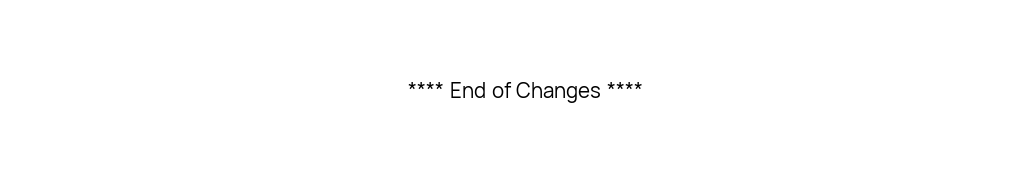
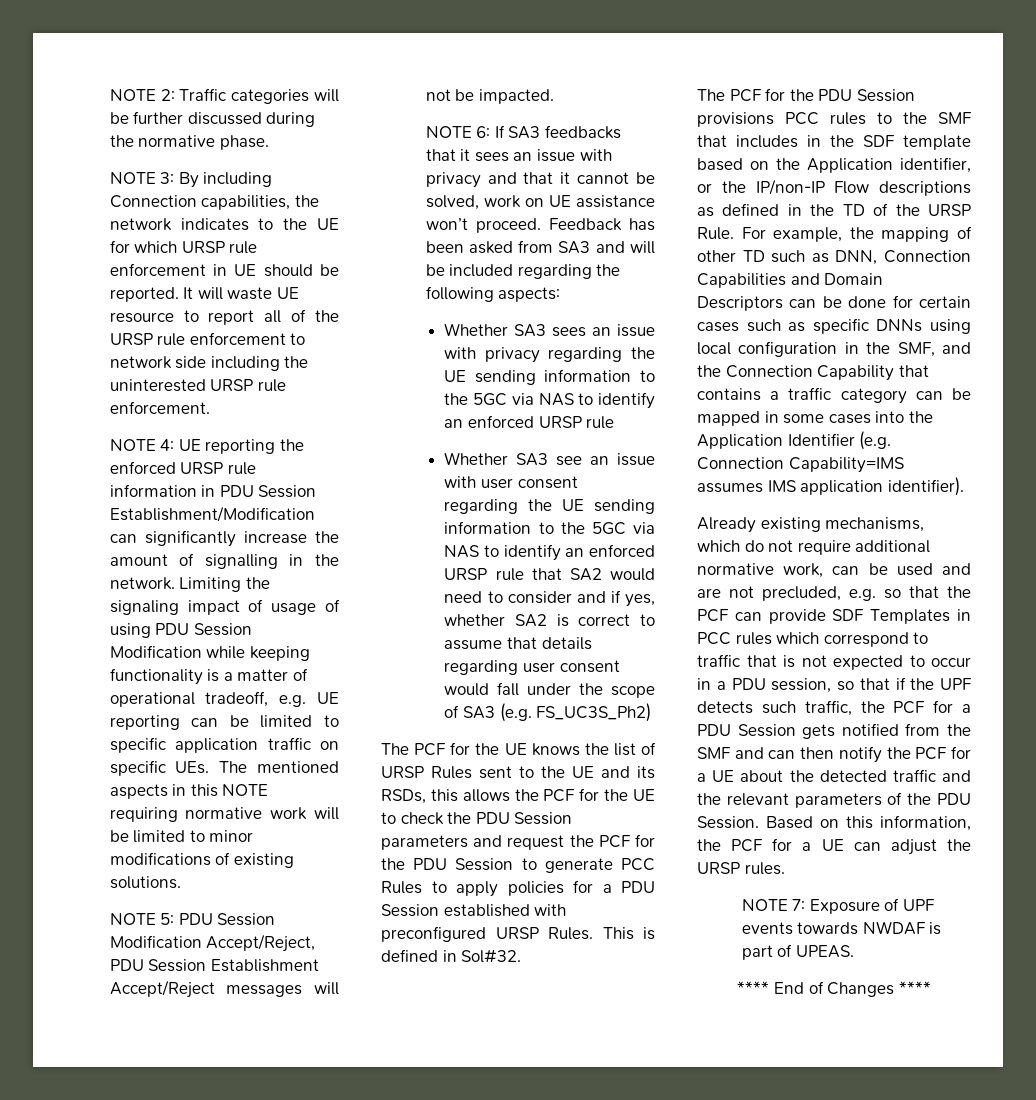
(408, 90) none -> [109,88,339,104] [109,111,316,127] [109,135,269,150] [109,172,273,188] [109,195,319,210] [109,218,339,231] [109,240,258,254] [109,263,339,277] [109,287,300,302] [109,309,339,325] [109,332,306,346] [109,356,309,371] [109,379,286,392] [109,401,210,414] [109,439,305,454] [109,461,256,475] [109,484,317,498] [109,506,315,522] [109,530,339,547] [109,553,339,569] [109,577,270,592] [109,599,340,615] [109,623,252,638] [109,645,310,661] [109,668,309,685] [109,691,339,707] [109,715,339,730] [109,737,339,753] [109,760,339,776] [109,784,269,799] [109,807,339,822] [109,830,254,843] [109,852,294,868] [109,876,181,889] [109,913,276,926] [109,934,316,952] [109,959,319,972] [109,980,339,998] [425,89,554,104] [425,125,622,139] [425,149,612,162] [425,172,655,188] [425,195,655,210] [425,218,655,233] [425,240,655,254] [425,264,621,279] [425,286,561,302] [444,323,655,337] [444,347,655,363] [444,369,655,385] [444,392,655,409] [444,415,615,429] [444,452,655,466] [444,476,578,489] [444,499,655,514] [444,521,655,535] [444,544,655,561] [444,568,655,581] [444,590,655,607] [444,614,655,627] [444,637,592,650] [444,660,620,675] [444,682,655,698] [444,703,652,722] [381,742,656,756] [381,766,655,779] [381,788,655,804] [381,812,573,825] [381,834,655,850] [381,858,655,873] [381,880,655,897] [381,904,567,917] [381,926,655,942] [381,949,522,963] [697,88,915,102] [697,112,971,127] [697,135,971,150] [697,157,971,173] [697,179,971,196] [697,203,971,217] [697,226,972,242] [697,250,971,265] [697,273,884,288] [697,295,971,311] [697,318,971,334] [697,341,971,357] [697,365,929,381] [697,387,971,404] [697,411,933,426] [697,431,892,450] [697,457,904,473] [697,477,964,496] [697,517,925,533] [697,540,931,555] [697,563,971,578] [697,586,971,601] [697,609,971,624] [697,632,929,647] [697,654,971,670] [697,677,971,693] [697,700,971,716] [697,723,971,739] [697,746,971,763] [697,769,971,782] [697,792,971,808] [697,815,971,831] [697,838,971,855] [697,862,785,875] [741,898,935,914] [741,921,942,935] [741,944,854,960] NOTE 2: Traffic categories will be further discussed during the normative phase. // NOTE 3: By including Connection capabilities, the network indicates to the UE for which URSP rule enforcement in UE should be reported. It will waste UE resource to report all of the URSP rule enforcement to network side including the uninterested URSP rule enforcement. // NOTE 4: UE reporting the enforced URSP rule information in PDU Session Establishment/Modification can significantly increase the amount of signalling in the network. Limiting the signaling impact of usage of using PDU Session Modification while keeping functionality is a matter of operational tradeoff, e.g. UE reporting can be limited to specific application traffic on specific UEs. The mentioned aspects in this NOTE requiring normative work will be limited to minor modifications of existing solutions. // NOTE 5: PDU Session Modification Accept/Reject, PDU Session Establishment Accept/Reject messages will not be impacted. // NOTE 6: If SA3 feedbacks that it sees an issue with privacy and that it cannot be solved, work on UE assistance won’t proceed. Feedback has been asked from SA3 and will be included regarding the following aspects: // Whether SA3 sees an issue with privacy regarding the UE sending information to the 5GC via NAS to identify an enforced URSP rule // Whether SA3 see an issue with user consent regarding the UE sending information to the 5GC via NAS to identify an enforced URSP rule that SA2 would need to consider and if yes, whether SA2 is correct to assume that details regarding user consent would fall under the scope of SA3 (e.g. FS_UC3S_Ph2) // The PCF for the UE knows the list of URSP Rules sent to the UE and its RSDs, this allows the PCF for the UE to check the PDU Session parameters and request the PCF for the PDU Session to generate PCC Rules to apply policies for a PDU Session established with preconfigured URSP Rules. This is defined in Sol#32. // The PCF for the PDU Session provisions PCC rules to the SMF that includes in the SDF template based on the Application identifier, or the IP/non-IP Flow descriptions as defined in the TD of the URSP Rule. For example, the mapping of other TD such as DNN, Connection Capabilities and Domain Descriptors can be done for certain cases such as specific DNNs using local configuration in the SMF, and the Connection Capability that contains a traffic category can be mapped in some cases into the Application Identifier (e.g. Connection Capability=IMS assumes IMS application identifier). // Already existing mechanisms, which do not require additional normative work, can be used and are not precluded, e.g. so that the PCF can provide SDF Templates in PCC rules which correspond to traffic that is not expected to occur in a PDU session, so that if the UPF detects such traffic, the PCF for a PDU Session gets notified from the SMF and can then notify the PCF for a UE about the detected traffic and the relevant parameters of the PDU Session. Based on this information, the PCF for a UE can adjust the URSP rules. // NOTE 7: Exposure of UPF events towards NWDAF is part of UPEAS. //

